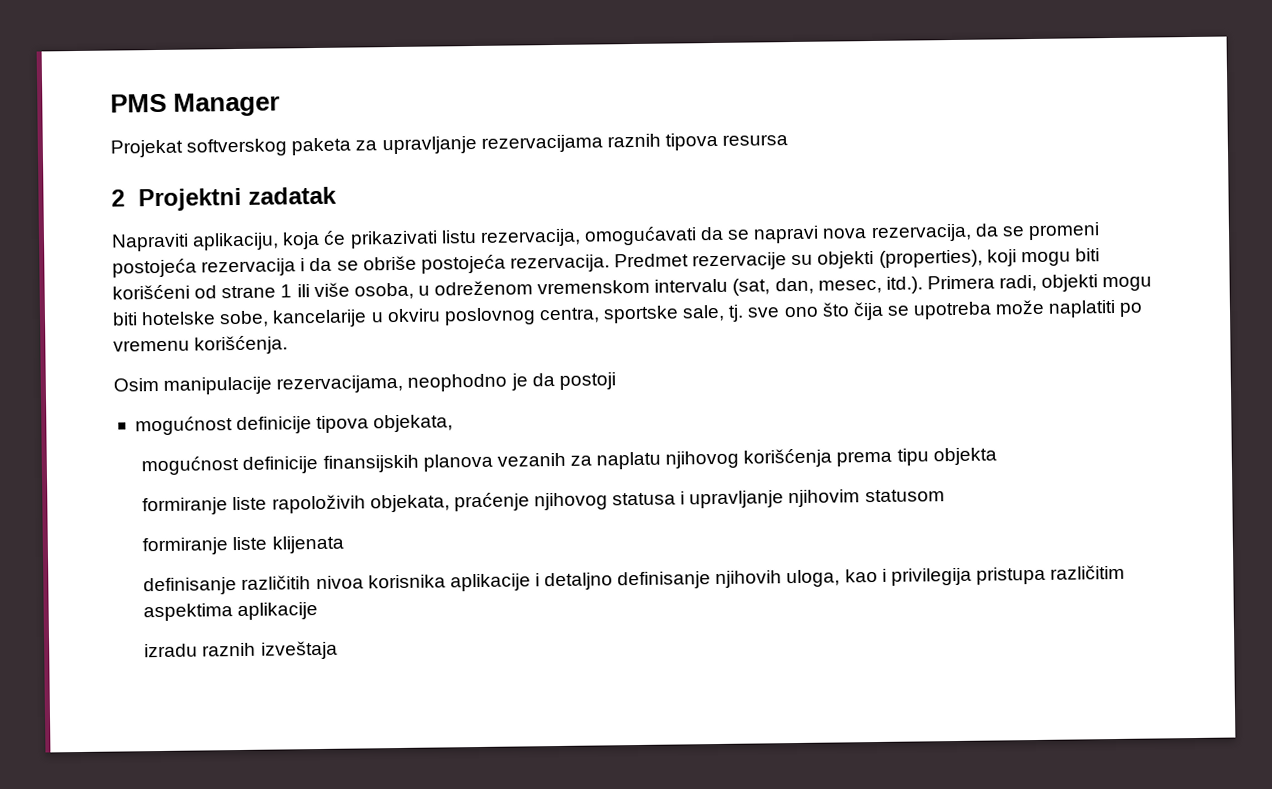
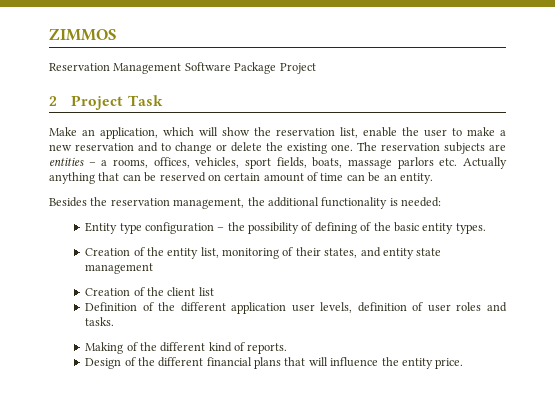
[110,92,281,117] [110,132,789,158] [111,186,338,212] [111,222,1100,252] [112,248,1100,278] [112,274,1153,300] [112,299,1144,328] [113,335,289,355] [113,372,616,395] [134,414,454,436] [141,447,997,476] [142,489,945,516] [142,535,344,556] [143,564,1126,596] [143,602,319,622] [144,640,338,660] PMS Manager // Projekat softverskog paketa za upravljanje rezervacijama raznih tipova resursa // 2 Projektni zadatak // Napraviti aplikaciju, koja će prikazivati listu rezervacija, omogućavati da se napravi nova rezervacija, da se promeni postojeća rezervacija i da se obriše postojeća rezervacija. Predmet rezervacije su objekti (properties), koji mogu biti korišćeni od strane 1 ili više osoba, u odreženom vremenskom intervalu (sat, dan, mesec, itd.). Primera radi, objekti mogu biti hotelske sobe, kancelarije u okviru poslovnog centra, sportske sale, tj. sve ono što čija se upotreba može naplatiti po vremenu korišćenja. // Osim manipulacije rezervacijama, neophodno je da postoji // mogućnost definicije tipova objekata, // mogućnost definicije finansijskih planova vezanih za naplatu njihovog korišćenja prema tipu objekta // formiranje liste rapoloživih objekata, praćenje njihovog statusa i upravljanje njihovim statusom // formiranje liste klijenata // definisanje različitih nivoa korisnika aplikacije i detaljno definisanje njihovih uloga, kao i privilegija pristupa različitim aspektima aplikacije // izradu raznih izveštaja -> [49,28,117,41] [49,62,316,74] [49,95,163,110] [49,127,506,139] [49,142,506,154] [49,157,508,169] [49,172,433,184] [49,197,441,209] [85,222,486,234] [85,247,442,259] [85,263,154,274] [85,287,214,296] [85,302,507,314] [85,317,115,326] [85,342,288,354] [85,357,464,369] ZIMMOS // Reservation Management Software Package Project // 2 Project Task // Make an application, which will show the reservation list, enable the user to make a new reservation and to change or delete the existing one. The reservation subjects are entities – a rooms, offices, vehicles, sport fields, boats, massage parlors etc. Actually anything that can be reserved on certain amount of time can be an entity. // Besides the reservation management, the additional functionality is needed: // Entity type configuration – the possibility of defining of the basic entity types. // Creation of the entity list, monitoring of their states, and entity state management // Creation of the client list // Definition of the different application user levels, definition of user roles and tasks. // Making of the different kind of reports. // Design of the different financial plans that will influence the entity price.

